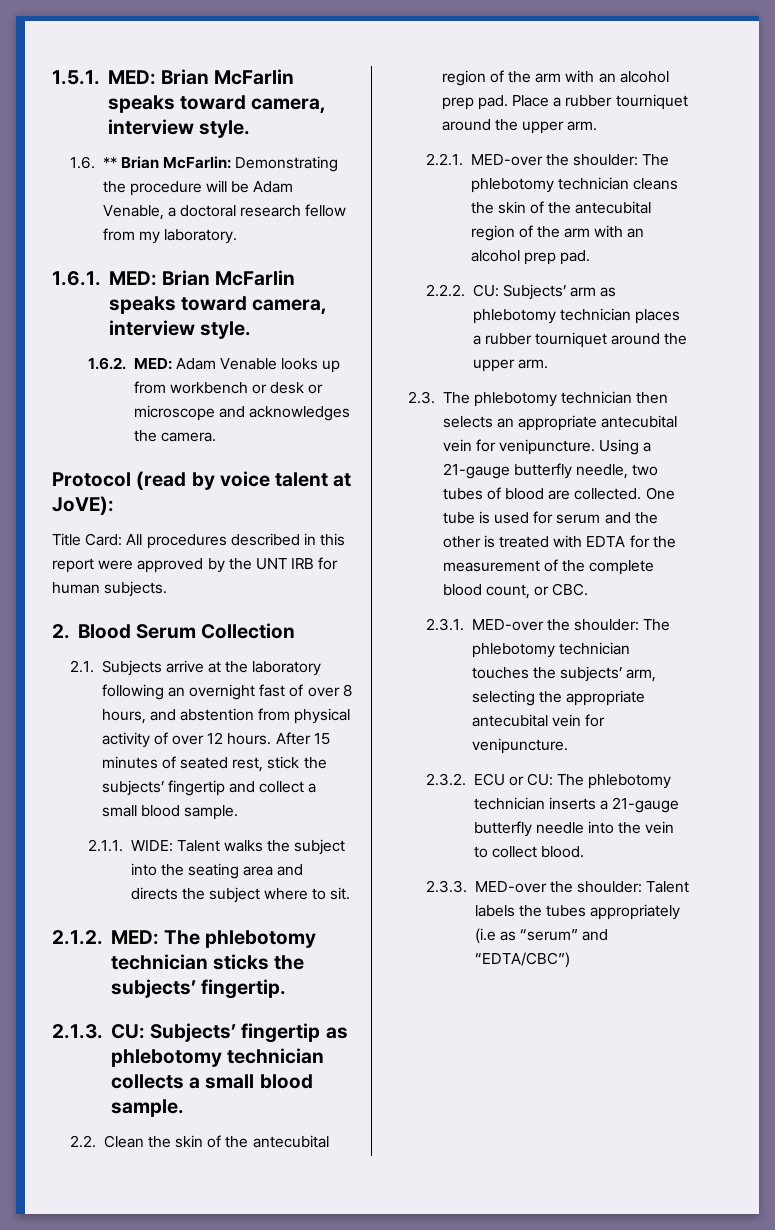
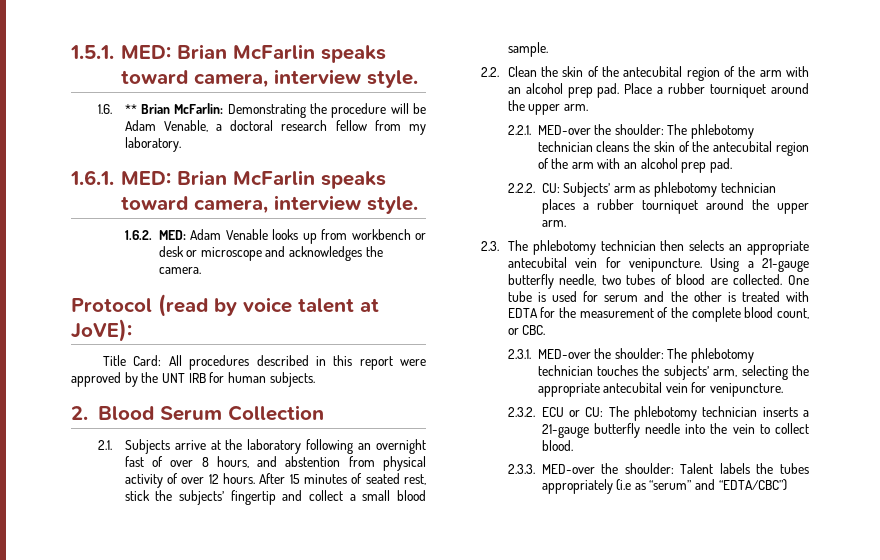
[87,839,346,855] [130,863,304,879] [130,887,351,903] [52,930,317,948] [110,954,305,970] [110,979,287,999] [52,1023,348,1043] [110,1048,325,1067] [110,1074,313,1089] [110,1099,184,1117] // 2.1.1. WIDE: Talent walks the subject into the seating area and directs the subject where to sit. // 2.1.2. MED: The phlebotomy technician sticks the subjects’ fingertip. // 2.1.3. CU: Subjects’ fingertip as phlebotomy technician collects a small blood sample. -> (548, 49) none

